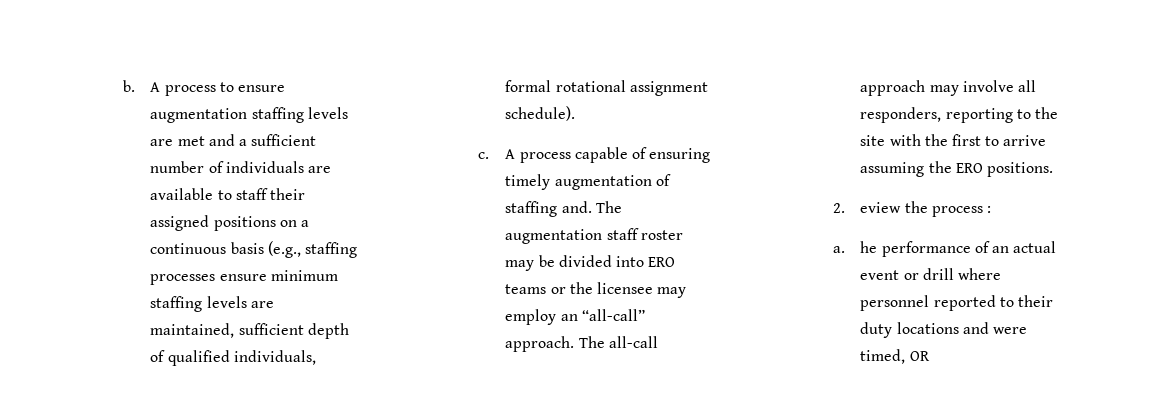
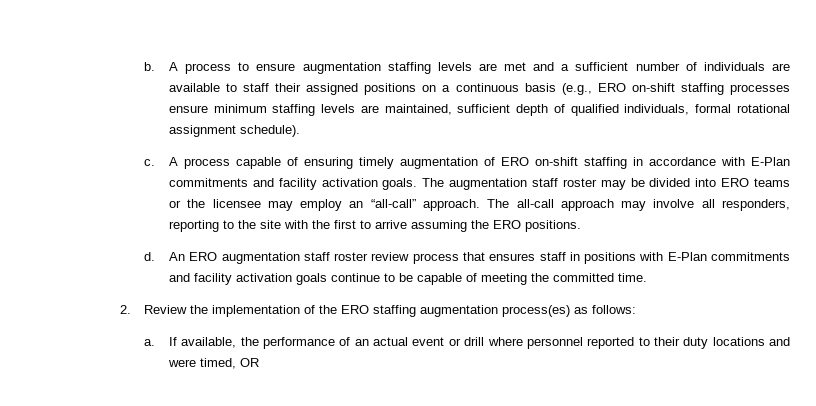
(301, 249) none -> [597,83,675,92] ERO on-shift
[505,201,592,217] staffing and. -> [500,157,790,169] [168,178,418,190] ERO on-shift staffing in accordance with E-Plan commitments and facility activation goals.
[832,201,991,217] [832,241,878,253] 2. eview the process : // a. he -> [144,252,791,264] [168,273,647,285] [119,305,637,317] [144,337,259,348] d. An ERO augmentation staff roster review process that ensures staff in positions with E-Plan commitments and facility activation goals continue to be capable of meeting the committed time. // 2. Review the implementation of the ERO staffing augmentation process(es) as follows: // a. If available, the

